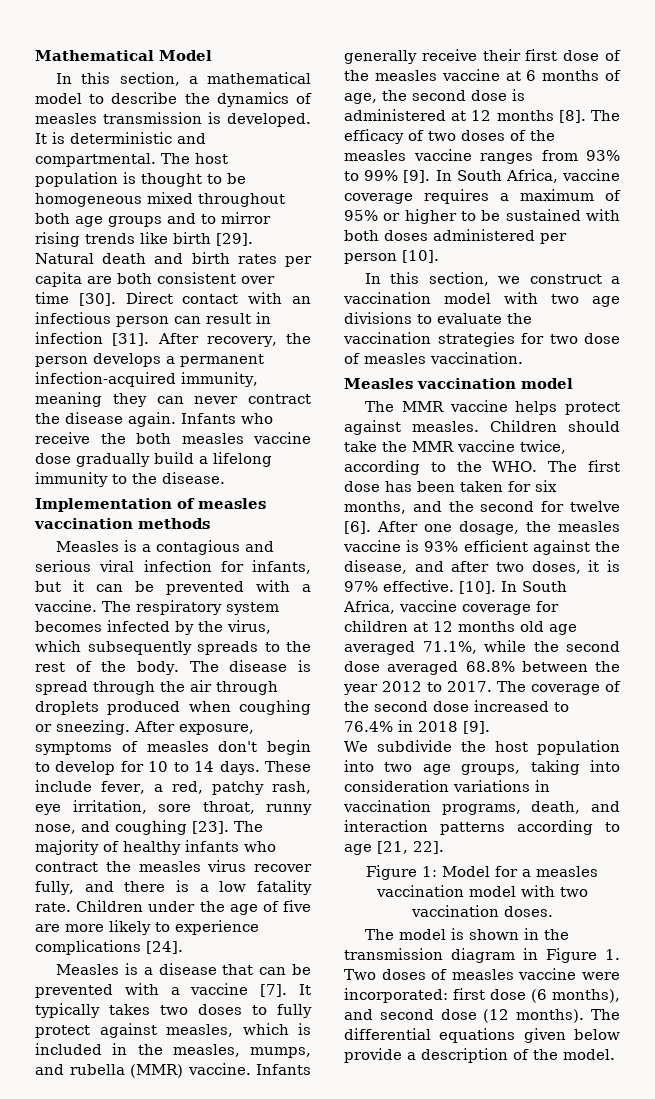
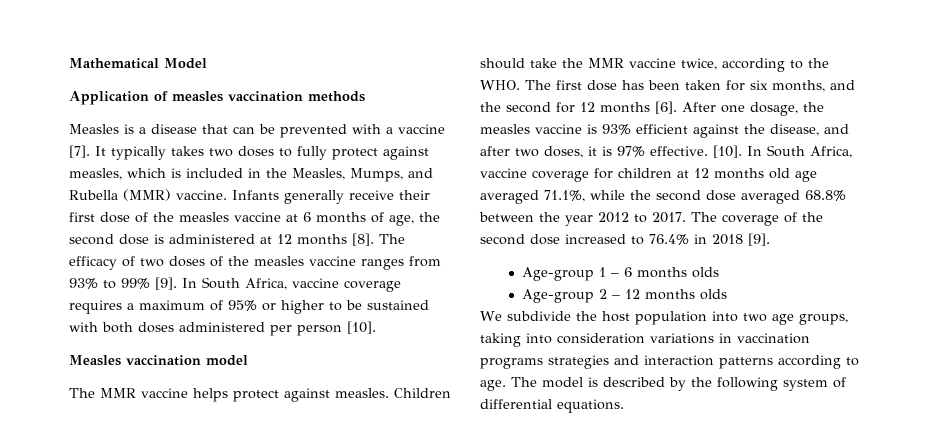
[56,72,311,86] [35,92,312,107] [35,112,311,127] [35,132,206,144] [35,153,228,167] [35,172,246,187] [35,192,285,207] [35,212,271,227] [35,232,253,247] [35,252,312,267] [35,272,275,287] [35,292,311,306] [35,312,271,327] [35,332,311,347] [35,353,264,367] [35,372,258,387] [35,392,311,407] [35,412,273,427] [35,432,311,444] [35,452,272,467] [35,472,225,487] [35,498,266,512] [34,518,210,529] [56,540,275,555] [35,560,311,574] [35,580,311,595] [34,600,279,615] [35,620,271,635] [35,640,311,655] [35,660,311,675] [35,680,278,695] [35,700,311,715] [35,720,254,735] [35,740,311,755] [35,761,311,775] [35,780,311,795] [35,800,312,815] [35,820,263,835] [35,840,276,855] [35,860,312,872] [35,880,312,895] [35,900,311,915] [35,920,259,935] [35,940,183,955] In this section, a mathematical model to describe the dynamics of measles transmission is developed. It is deterministic and compartmental. The host population is thought to be homogeneous mixed throughout both age groups and to mirror rising trends like birth [29]. Natural death and birth rates per capita are both consistent over time [30]. Direct contact with an infectious person can result in infection [31]. After recovery, the person develops a permanent infection-acquired immunity, meaning they can never contract the disease again. Infants who receive the both measles vaccine dose gradually build a lifelong immunity to the disease. // Implementation of measles vaccination methods // Measles is a contagious and serious viral infection for infants, but it can be prevented with a vaccine. The respiratory system becomes infected by the virus, which subsequently spreads to the rest of the body. The disease is spread through the air through droplets produced when coughing or sneezing. After exposure, symptoms of measles don't begin to develop for 10 to 14 days. These include fever, a red, patchy rash, eye irritation, sore throat, runny nose, and coughing [23]. The majority of healthy infants who contract the measles virus recover fully, and there is a low fatality rate. Children under the age of five are more likely to experience complications [24]. -> [69,91,365,105] Application of measles vaccination methods
[172,1044,311,1058] [35,1064,125,1075] measles, mumps, and rubella -> [292,168,433,182] [69,190,118,200] Measles, Mumps, and Rubella
[365,272,620,286] [343,292,620,307] [344,312,532,324] [343,332,620,347] [344,352,523,364] // In this section, we construct a vaccination model with two age divisions to evaluate the vaccination strategies for two dose of measles vaccination. -> (376, 327) none
[570,501,620,512] twelve -> [580,102,650,113] 12 months
(490, 727) none -> [521,267,719,281] [521,289,727,303] // Age-group 1 – 6 months olds // Age-group 2 – 12 months olds
[441,801,581,815] programs, death, -> [480,355,609,369] programs strategies
[344,841,444,855] [366,865,598,880] [375,885,588,897] [410,905,553,917] [365,928,570,940] [344,948,620,963] [344,968,620,980] [344,988,620,1003] [344,1009,620,1023] [344,1028,620,1043] [344,1048,615,1063] age [21, 22]. // Figure 1: Model for a measles vaccination model with two vaccination doses. // The model is shown in the transmission diagram in Figure 1. Two doses of measles vaccine were incorporated: first dose (6 months), and second dose (12 months). The differential equations given below provide a description of the model. -> [480,377,846,391] [480,399,624,413] age. The model is described by the following system of differential equations.

